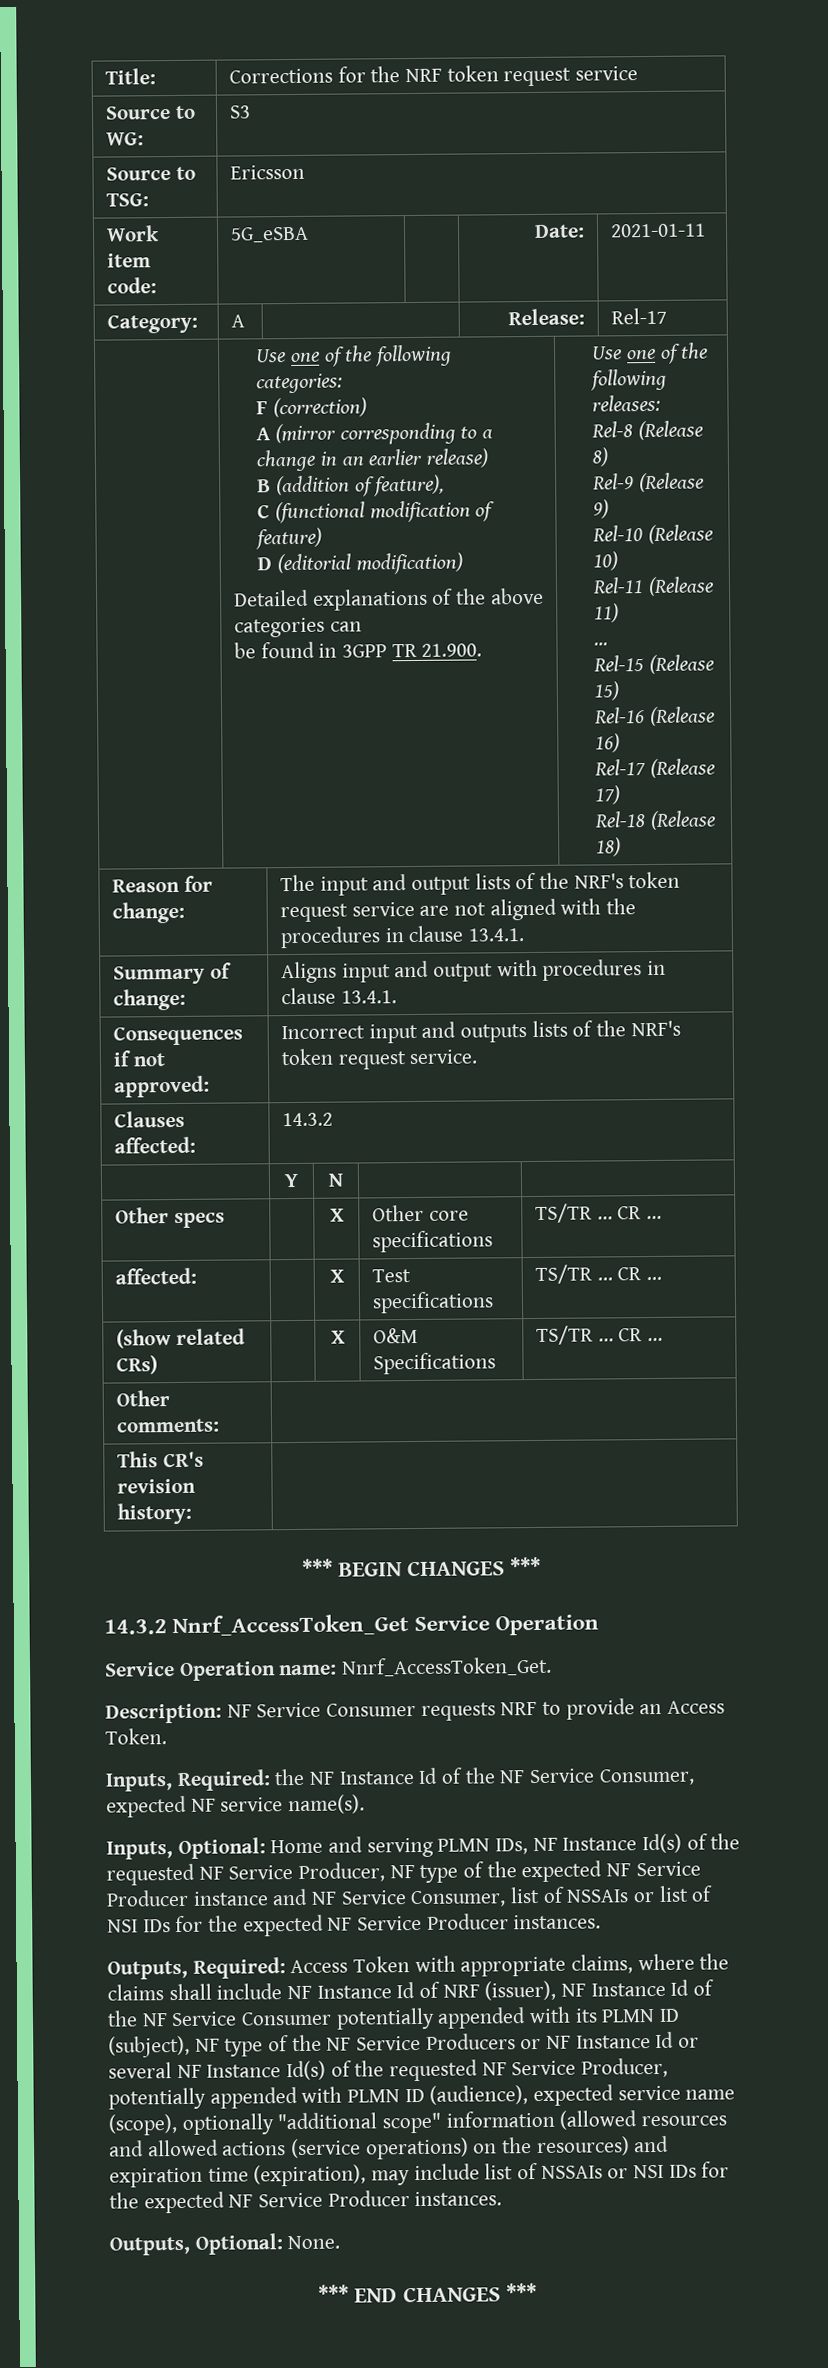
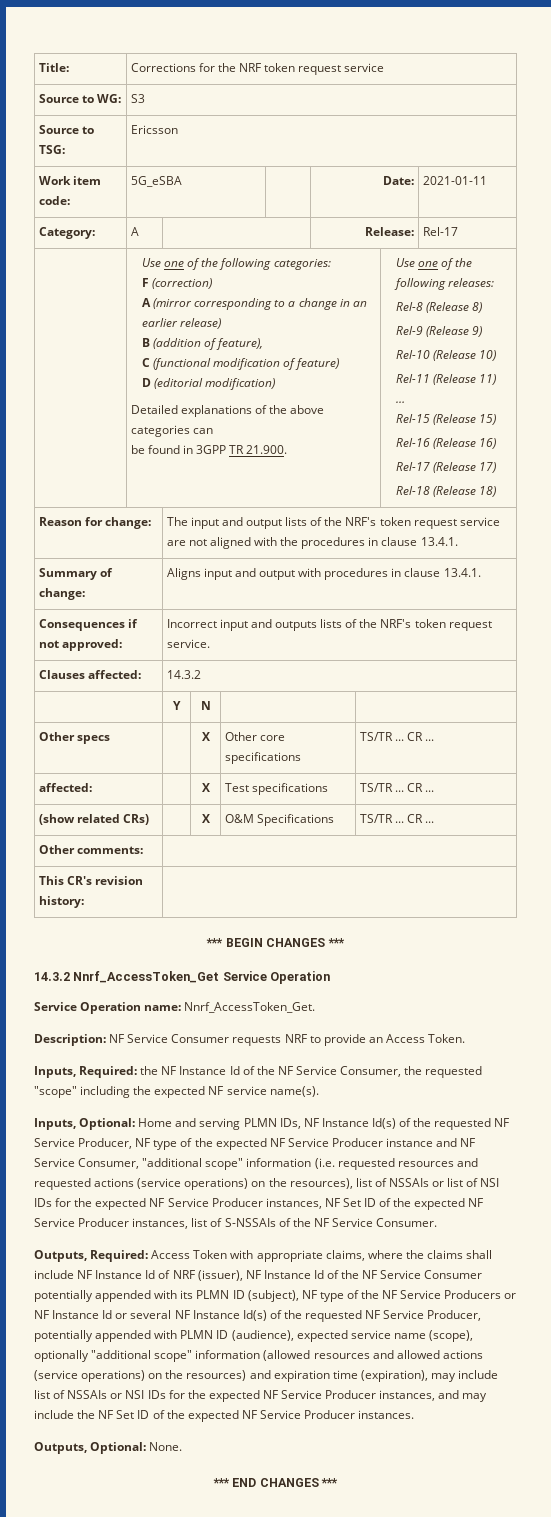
(695, 1777) none -> [404,1066,483,1078] [34,1086,152,1098] the requested "scope" including the
(507, 1899) none -> [142,1158,478,1170] [34,1178,353,1190] "additional scope" information (i.e. requested resources and requested actions (service operations) on the resources),
[513,1914,602,1930] instances. -> [265,1198,484,1210] [34,1218,438,1229] instances, NF Set ID of the expected NF Service Producer instances, list of S-NSSAIs of the NF Service Consumer.
(410, 2198) none -> [379,1390,488,1402] [34,1410,356,1422] instances, and may include the NF Set ID of the expected NF Service Producer

